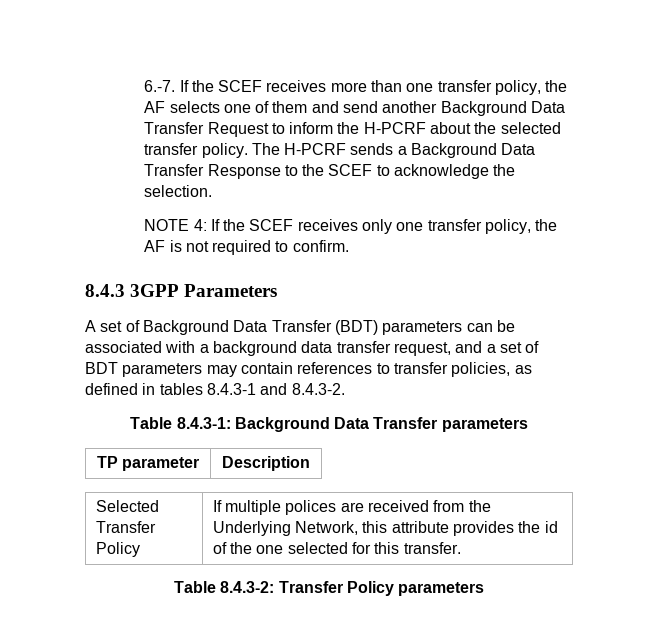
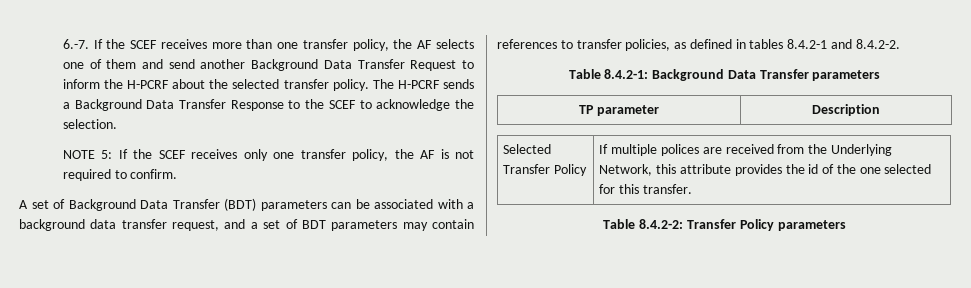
[193,219,207,231] 4: -> [101,150,113,159] 5:
[85,284,278,297] // 8.4.3 3GPP Parameters -> (178, 174) none
[206,383,345,395] [130,417,231,429] 8.4.3-1 and 8.4.3-2. // Table 8.4.3-1: -> [787,39,900,49] [568,69,649,79] 8.4.2-1 and 8.4.2-2. // Table 8.4.2-1:
[220,581,275,593] 8.4.3-2: -> [639,219,684,229] 8.4.2-2:

